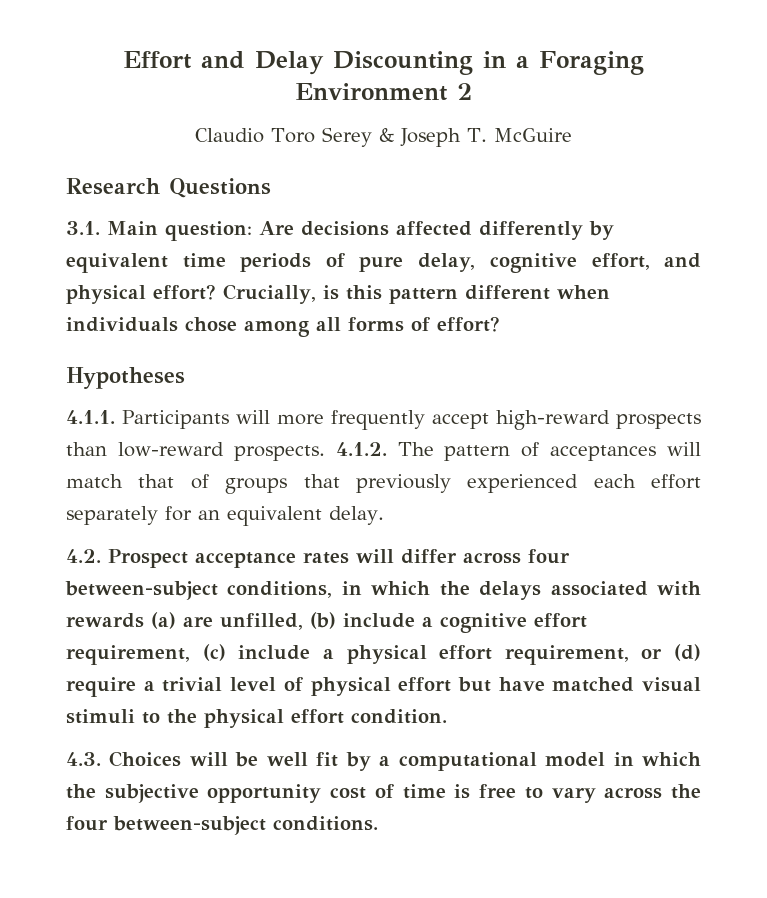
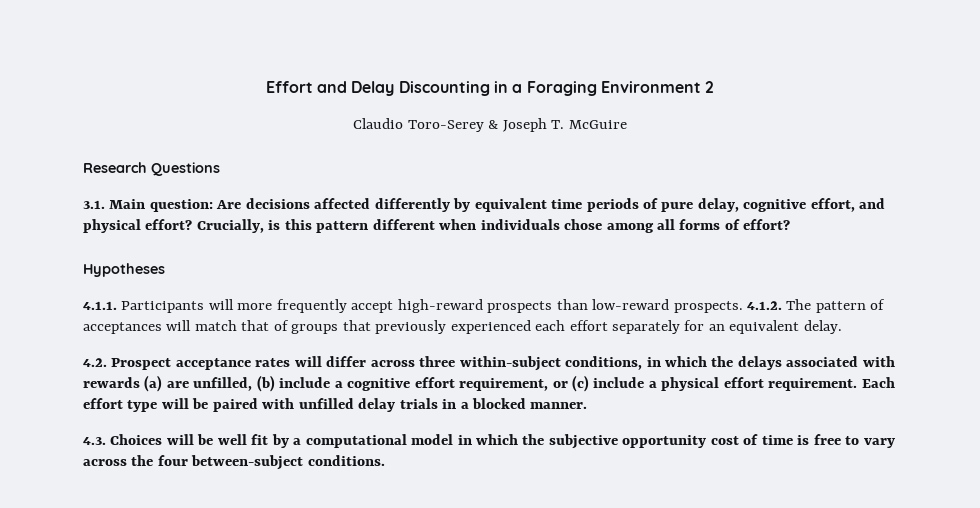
[271,127,372,147] Toro Serey -> [407,120,484,132] Toro-Serey
[528,549,570,564] [65,581,218,600] four between-subject -> [419,356,561,371] three within-subject
(190, 655) none -> [552,381,568,388] or
[504,644,701,665] [66,677,701,697] [66,709,447,728] requirement, or (d) require a trivial level of physical effort but have matched visual stimuli to the physical effort condition. -> [768,377,895,391] [83,398,588,412] requirement. Each effort type will be paired with unfilled delay trials in a blocked manner.

